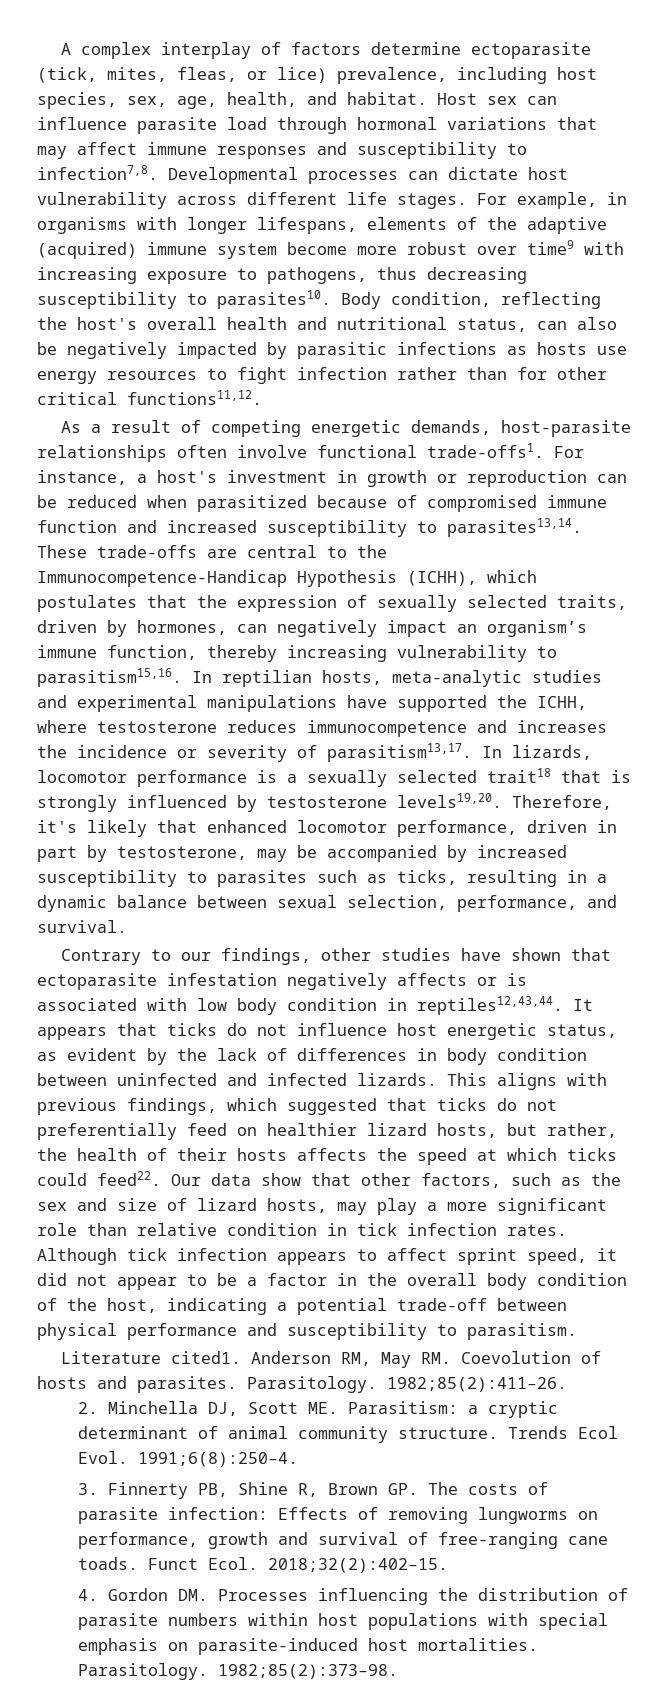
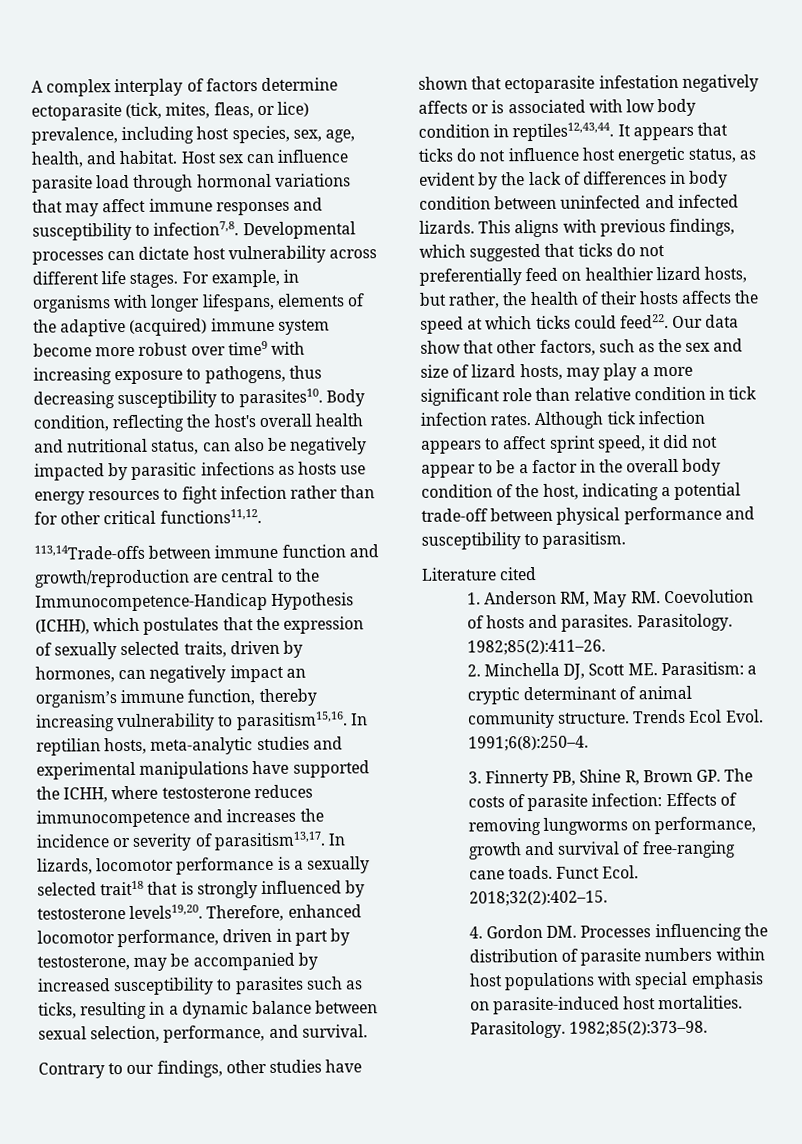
[60,420,631,437] [37,443,584,462] [37,470,627,487] [37,495,607,512] [37,518,582,537] [37,545,197,558] As a result of competing energetic demands, host-parasite relationships often involve functional trade-offs1. For instance, a host's investment in growth or reproduction can be reduced when parasitized because of compromised immune function and increased susceptibility to parasites13,14. These trade-offs -> [34,544,379,560] [34,569,190,588] 113,14Trade-offs between immune function and growth/reproduction
[37,820,197,837] it's likely that -> (285, 913) none
[170,1351,241,1364] cited1. -> [499,567,538,581] [466,592,481,605] cited // 1.

